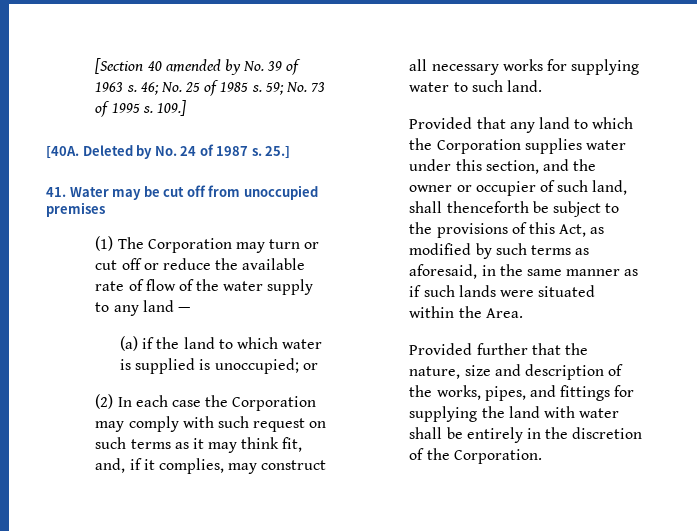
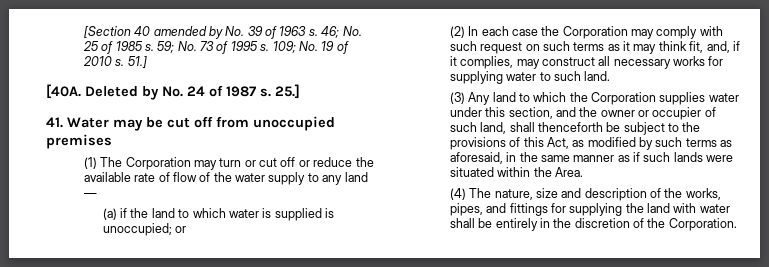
[156,100,186,116] 109.] -> [272,41,349,54] [82,56,147,68] 109; No. 19 of 2010 s. 51.]
[409,117,535,133] Provided that any -> [449,92,491,105] (3) Any
[409,343,588,355] Provided further that the -> [449,188,492,200] (4) The

